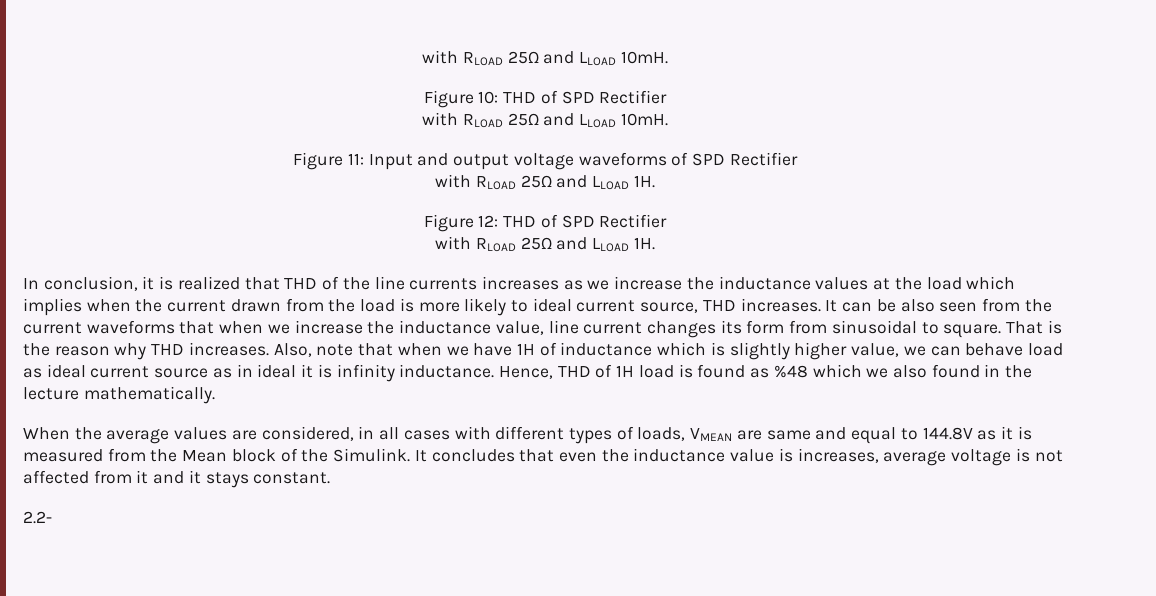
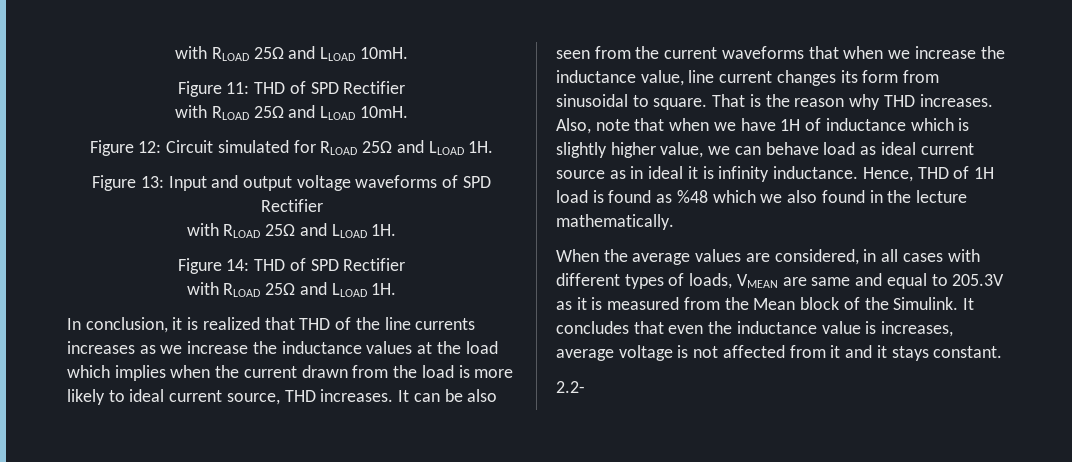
[422,50,668,66] [423,90,499,108] with RLOAD 25Ω and LLOAD 10mH. // Figure 10: -> [175,46,408,61] [177,81,250,97] with RLOAD 25Ω and LLOAD 10mH. // Figure 11:
[347,153,364,165] 11: -> [138,140,494,155] [92,175,164,191] 12: Circuit simulated for RLOAD 25Ω and LLOAD 1H. // Figure 13:
[478,215,499,227] 12: -> [226,259,250,271] 14:
[922,427,973,440] 144.8V -> [952,274,1005,286] 205.3V

